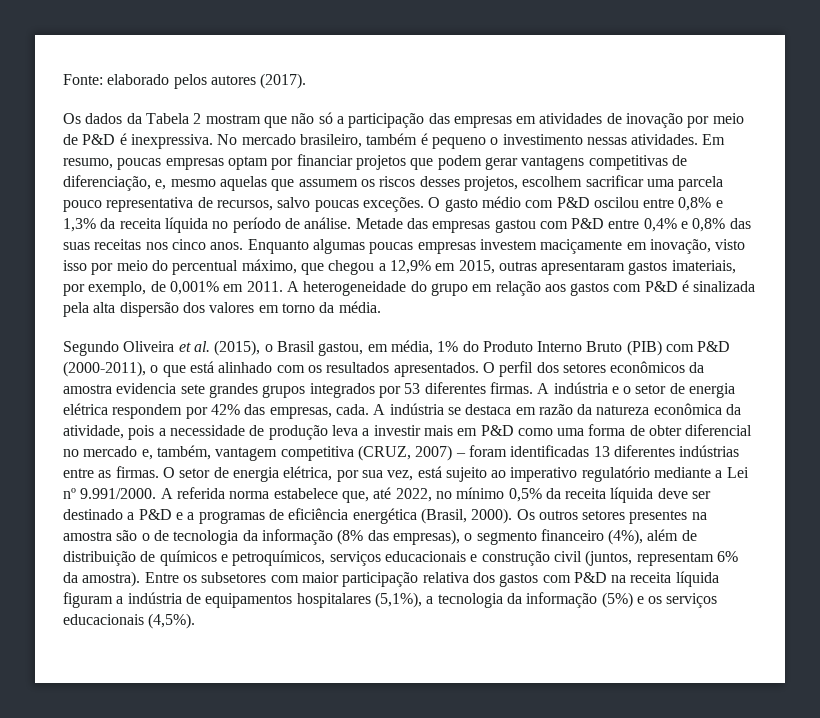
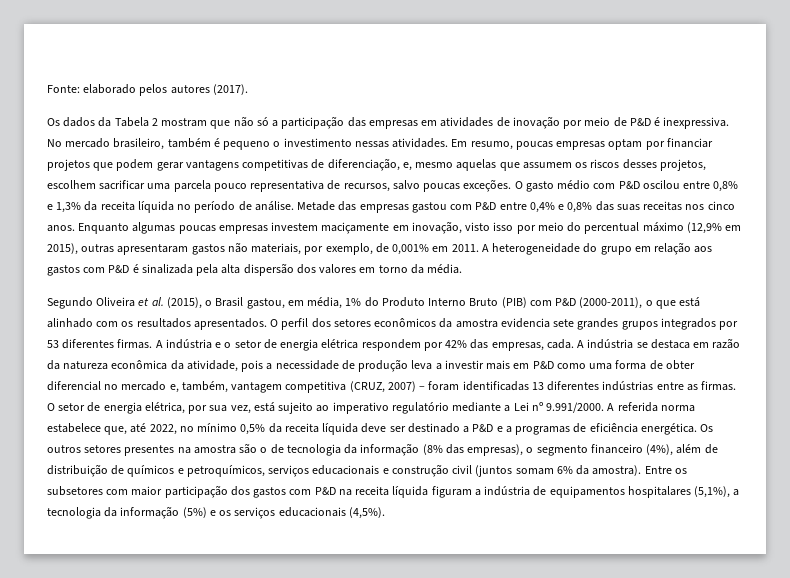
[241,259,495,275] máximo, que chegou a 12,9% em 2015, -> [642,222,742,234] [47,243,78,255] máximo (12,9% em 2015),
[671,260,736,274] imateriais, -> [227,242,302,255] não materiais,
[352,508,513,524] energética (Brasil, 2000). -> [640,423,697,435] energética.
[585,550,714,566] (juntos, representam -> [475,465,554,477] (juntos somam
[422,572,469,583] relativa -> (228, 491) none

